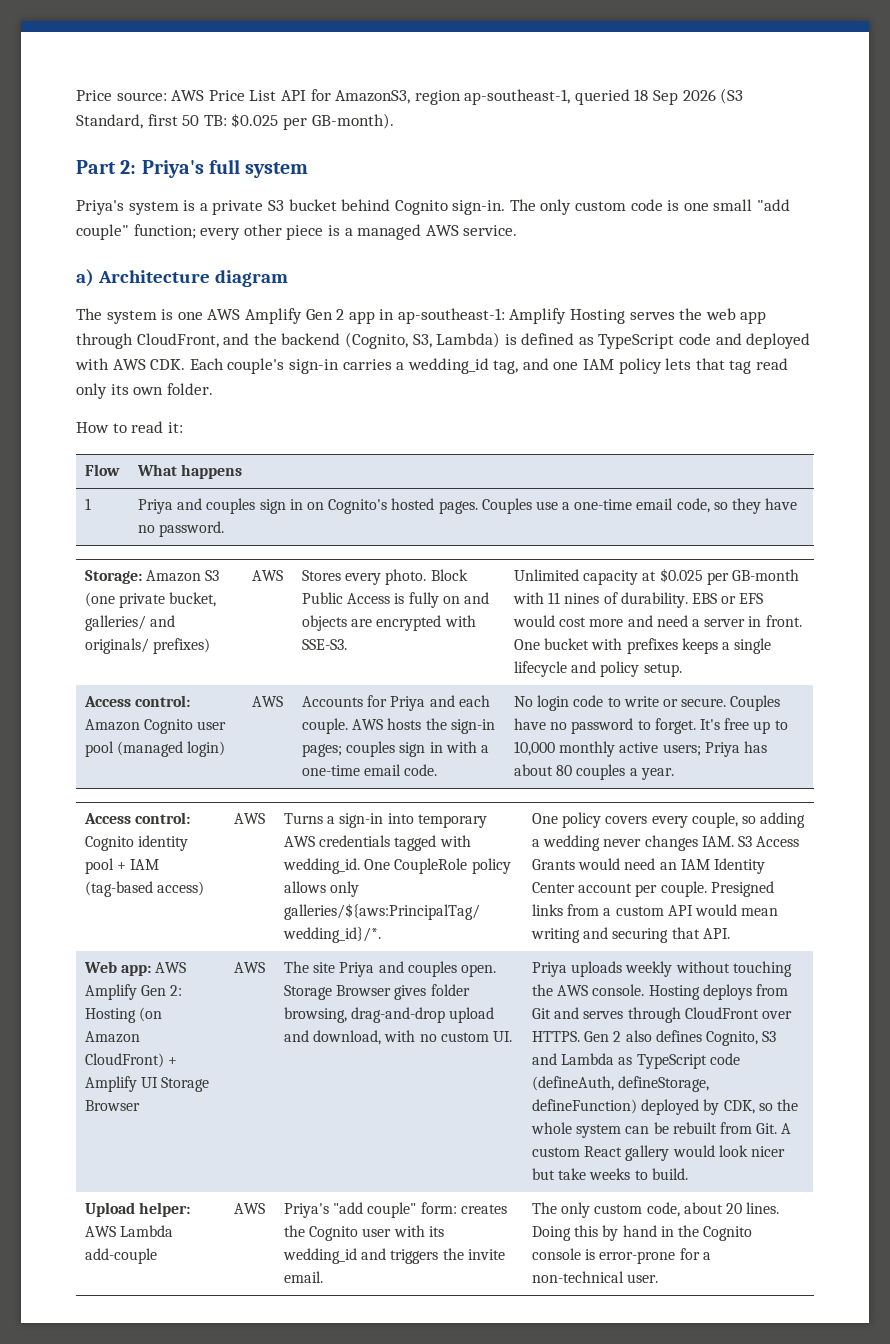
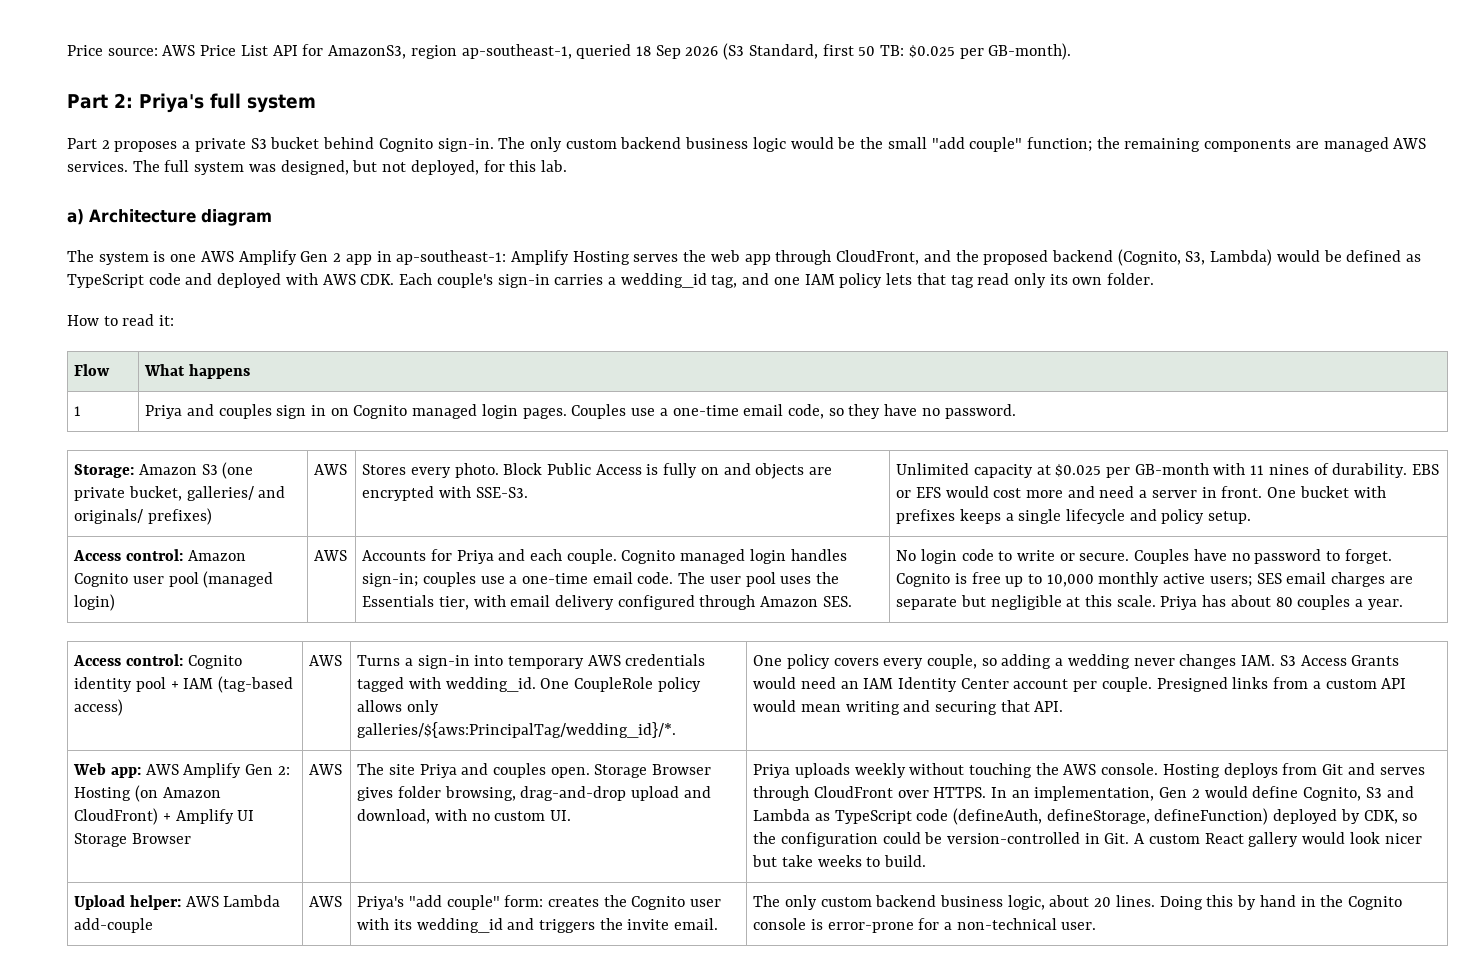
[76,200,196,215] Priya's system is -> [67,138,178,152] Part 2 proposes
[630,199,791,211] [76,224,518,240] code is one small "add couple" function; every other piece is a managed AWS service. -> [620,137,1427,152] [67,160,567,175] backend business logic would be the small "add couple" function; the remaining components are managed AWS services. The full system was designed, but not deployed, for this lab.
(277, 339) none -> [983,250,1049,265] proposed
[504,334,517,345] is -> [1276,250,1342,262] would be
[328,498,435,514] Cognito's hosted -> [353,404,518,419] Cognito managed login
[352,718,495,734] [302,741,489,757] [302,764,438,776] AWS hosts the sign-in pages; couples sign in with a one-time email code. -> [621,549,847,564] [362,572,840,587] [362,595,852,610] Cognito managed login handles sign-in; couples use a one-time email code. The user pool uses the Essentials tier, with email delivery configured through Amazon SES.
[699,719,720,730] It's -> [896,573,967,587] Cognito is
(701, 750) none -> [1256,572,1413,587] [896,595,1156,610] SES email charges are separate but negligible at this scale.
[584,1030,702,1042] Gen 2 also defines -> [990,786,1299,801] In an implementation, Gen 2 would define
[531,1122,752,1138] whole system can be rebuilt from -> [780,832,1100,847] configuration could be version-controlled in
[646,1202,680,1217] code, -> [875,895,1045,910] backend business logic,

